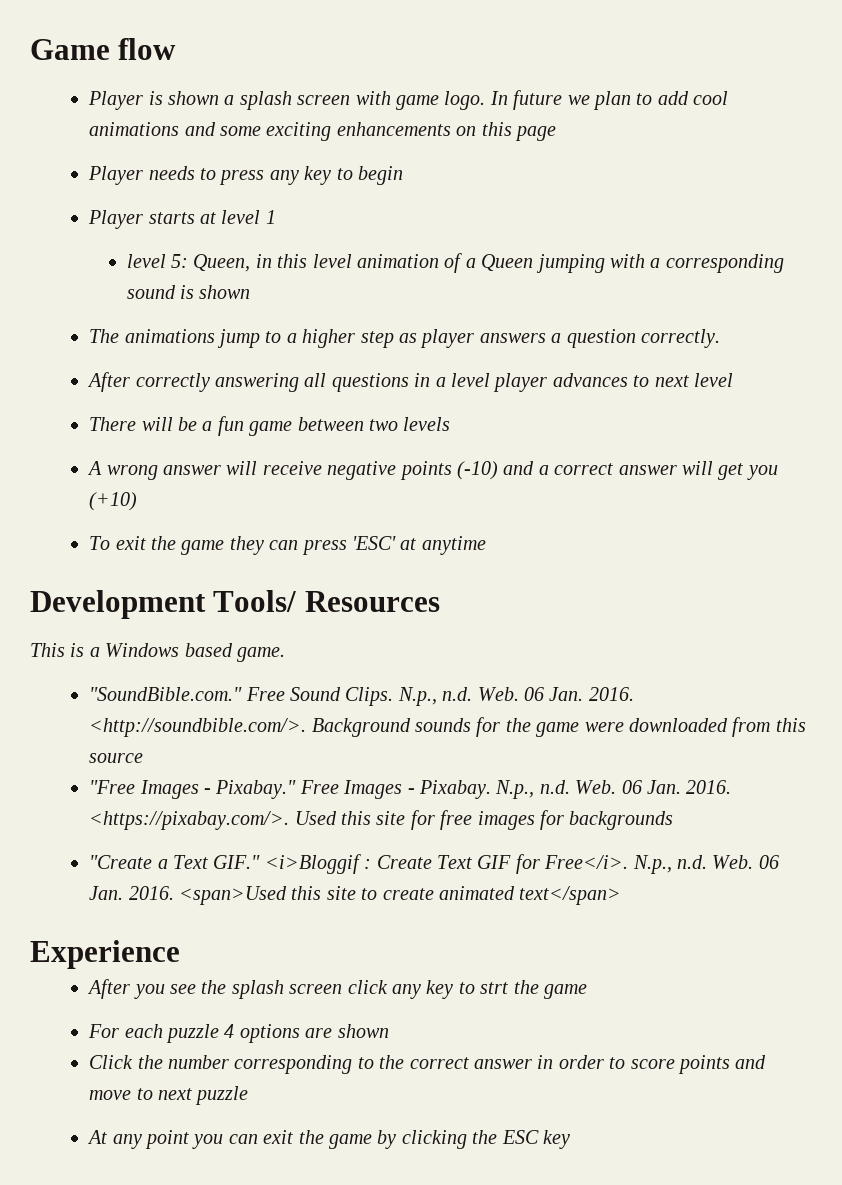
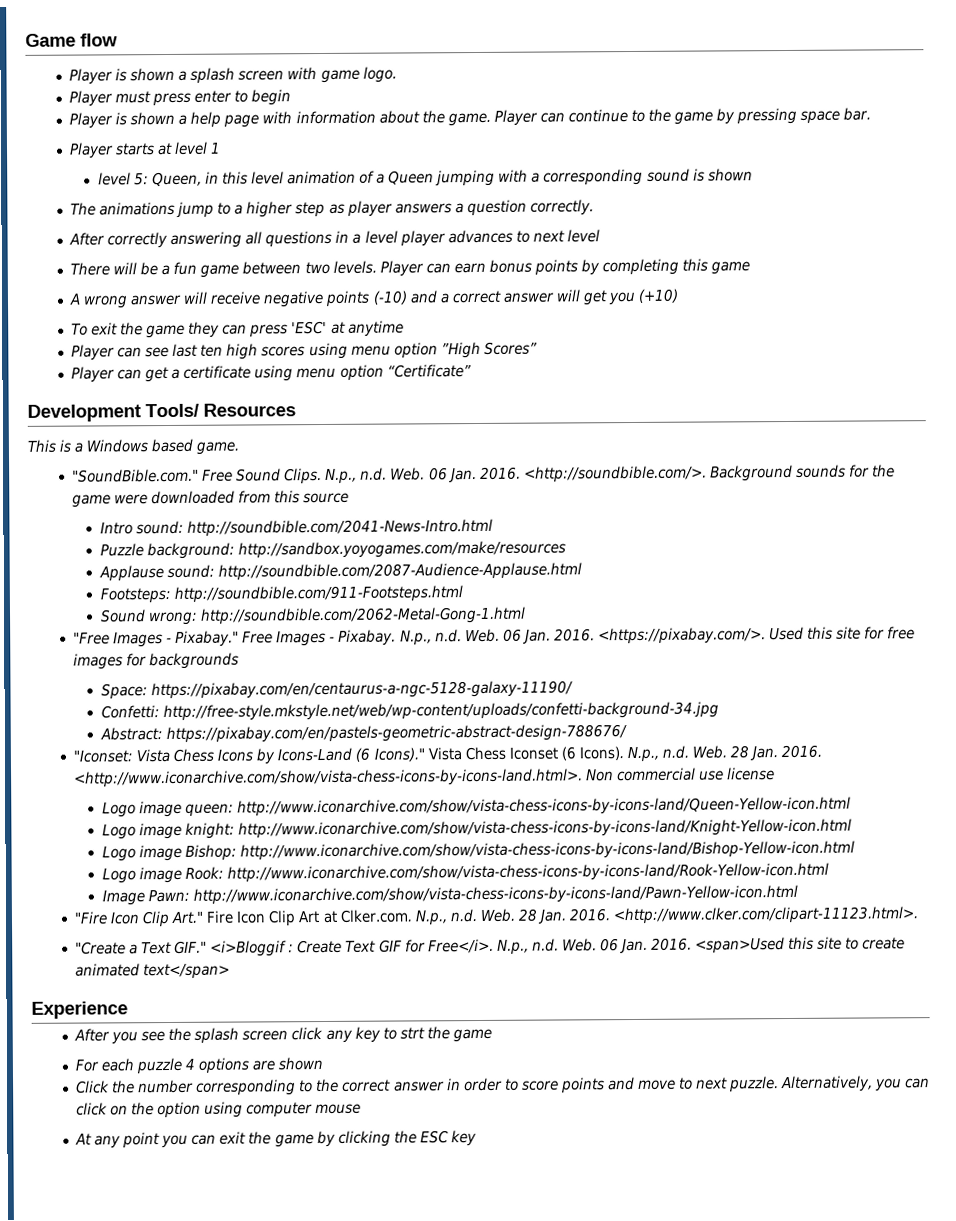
[489,90,729,110] [89,122,557,141] [88,166,404,185] In future we plan to add cool animations and some exciting enhancements on this page // Player needs to press any key to begin -> [69,89,292,107] [69,107,872,129] // Player must press enter to begin // Player is shown a help page with information about the game. Player can continue to the game by pressing space bar.
[403,417,451,431] levels -> [332,258,750,277] levels. Player can earn bonus points by completing this game
(486, 545) none -> [71,341,538,361] [71,364,472,383] // Player can see last ten high scores using menu option ”High Scores” // Player can get a certificate using menu option “Certificate”
(144, 758) none -> [99,518,493,537] [99,540,566,560] [98,562,582,582] [99,585,463,604] [99,606,526,626] // Intro sound: http://soundbible.com/2041-News-Intro.html // Puzzle background: http://sandbox.yoyogames.com/make/resources // Applause sound: http://soundbible.com/2087-Audience-Applause.html // Footsteps: http://soundbible.com/911-Footsteps.html // Sound wrong: http://soundbible.com/2062-Metal-Gong-1.html
(674, 820) none -> [100,680,573,700] [100,701,719,722] [99,724,627,744] [73,744,823,765] [74,767,776,788] [101,796,851,818] [101,818,852,840] [101,840,855,862] [101,862,829,884] [101,884,798,906] [74,906,919,928] // Space: https://pixabay.com/en/centaurus-a-ngc-5128-galaxy-11190/ // Confetti: http://free-style.mkstyle.net/web/wp-content/uploads/confetti-background-34.jpg // Abstract: https://pixabay.com/en/pastels-geometric-abstract-design-788676/ // "Iconset: Vista Chess Icons by Icons-Land (6 Icons)." Vista Chess Iconset (6 Icons). N.p., n.d. Web. 28 Jan. 2016. <http://www.iconarchive.com/show/vista-chess-icons-by-icons-land.html>. Non commercial use license // Logo image queen: http://www.iconarchive.com/show/vista-chess-icons-by-icons-land/Queen-Yellow-icon.html // Logo image knight: http://www.iconarchive.com/show/vista-chess-icons-by-icons-land/Knight-Yellow-icon.html // Logo image Bishop: http://www.iconarchive.com/show/vista-chess-icons-by-icons-land/Bishop-Yellow-icon.html // Logo image Rook: http://www.iconarchive.com/show/vista-chess-icons-by-icons-land/Rook-Yellow-icon.html // Image Pawn: http://www.iconarchive.com/show/vista-chess-icons-by-icons-land/Pawn-Yellow-icon.html // "Fire Icon Clip Art." Fire Icon Clip Art at Clker.com. N.p., n.d. Web. 28 Jan. 2016. <http://www.clker.com/clipart-11123.html>.
[195,1086,249,1105] puzzle -> [728,1075,931,1093] [76,1101,362,1119] puzzle. Alternatively, you can click on the option using computer mouse

